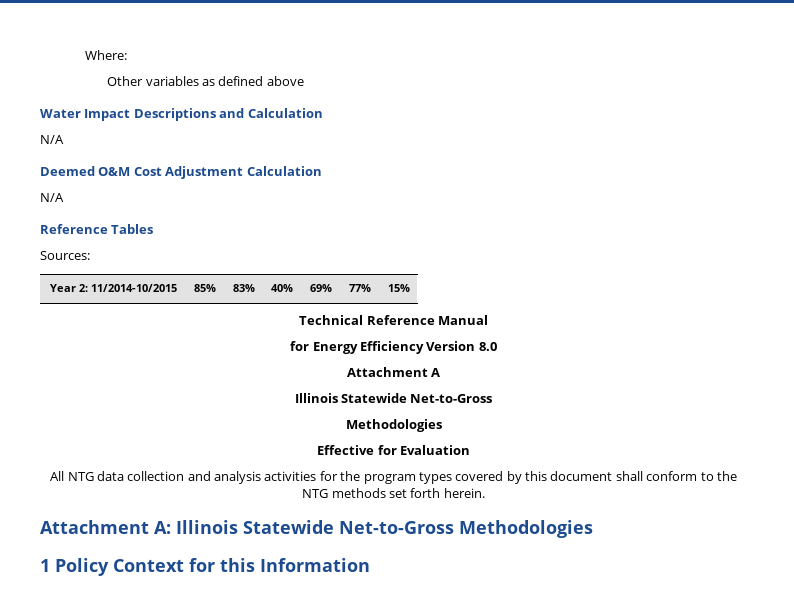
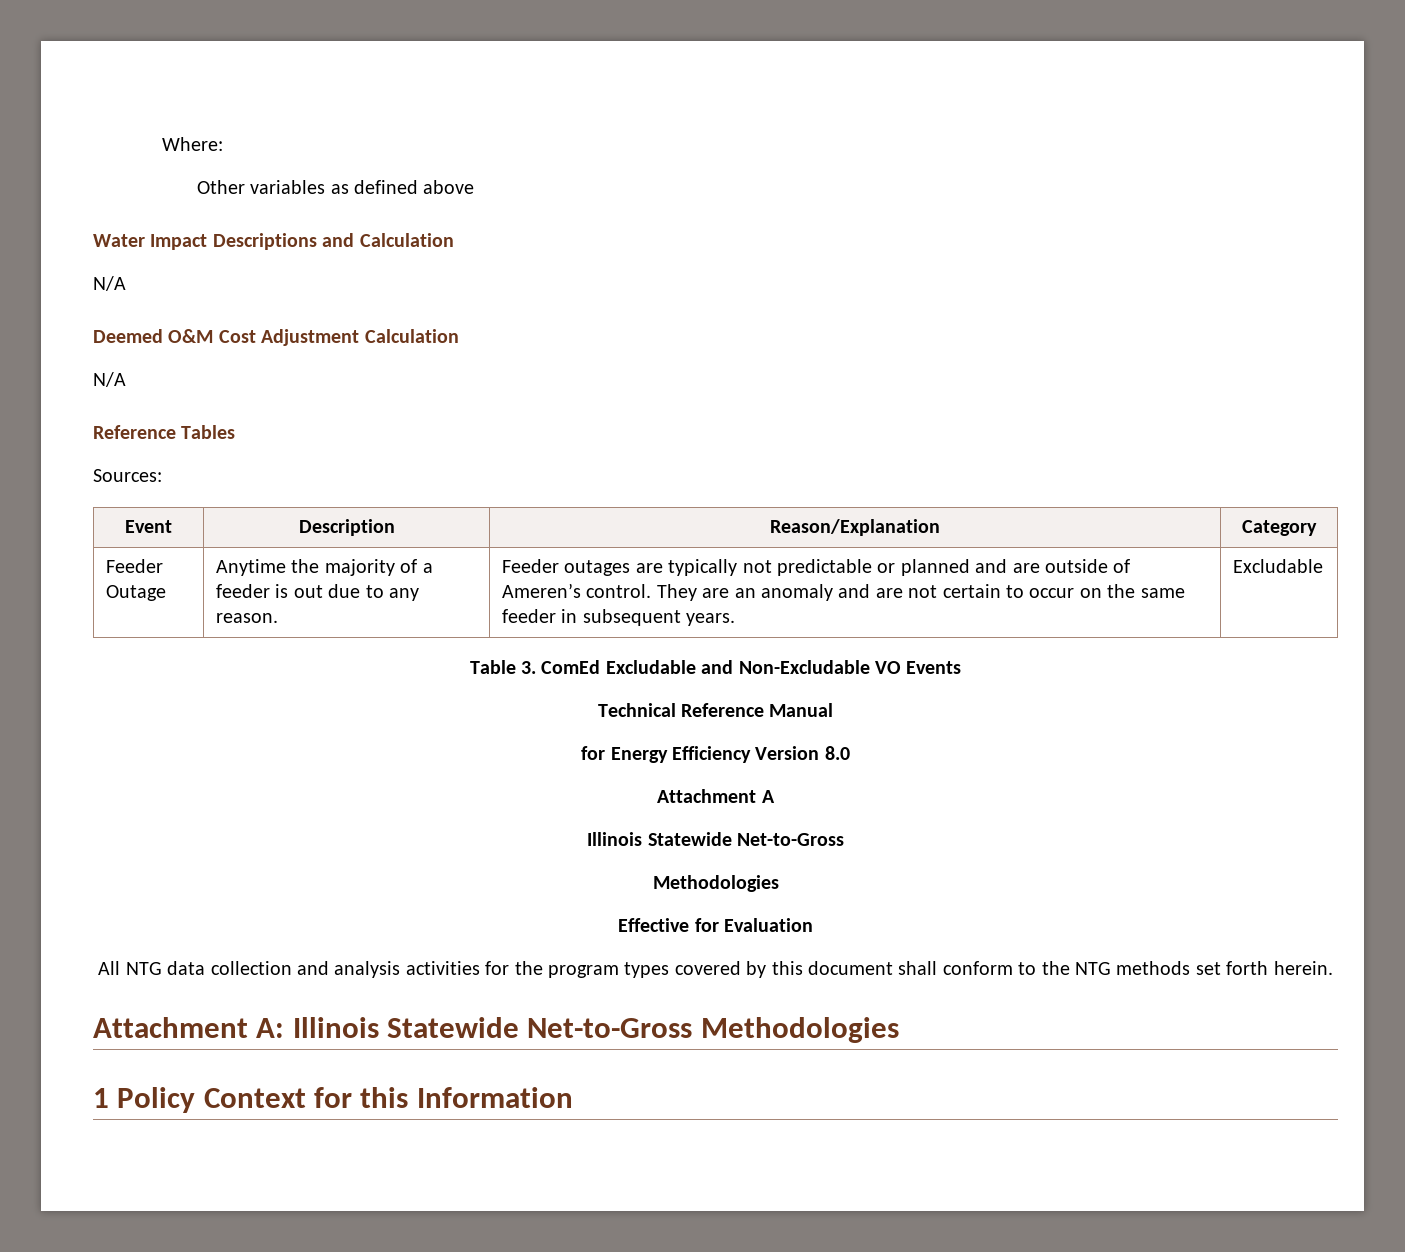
[49,284,177,292] [194,284,216,292] [232,284,255,292] [271,284,293,292] [310,284,332,292] [349,284,371,292] [387,284,410,292] Year 2: 11/2014-10/2015 | 85% | 83% | 40% | 69% | 77% | 15% -> [125,520,172,533] [298,519,395,536] [770,519,940,536] [1242,520,1317,536] [105,559,163,573] [105,585,166,601] [215,559,433,576] [215,584,419,601] [215,613,278,623] [501,559,1131,576] [501,583,1185,601] [501,609,736,626] [1232,559,1323,573] [469,660,962,674] Event | Description | Reason/Explanation | Category // Feeder Outage | Anytime the majority of a feeder is out due to any reason. | Feeder outages are typically not predictable or planned and are outside of Ameren’s control. They are an anomaly and are not certain to occur on the same feeder in subsequent years. | Excludable // Table 3. ComEd Excludable and Non-Excludable VO Events

